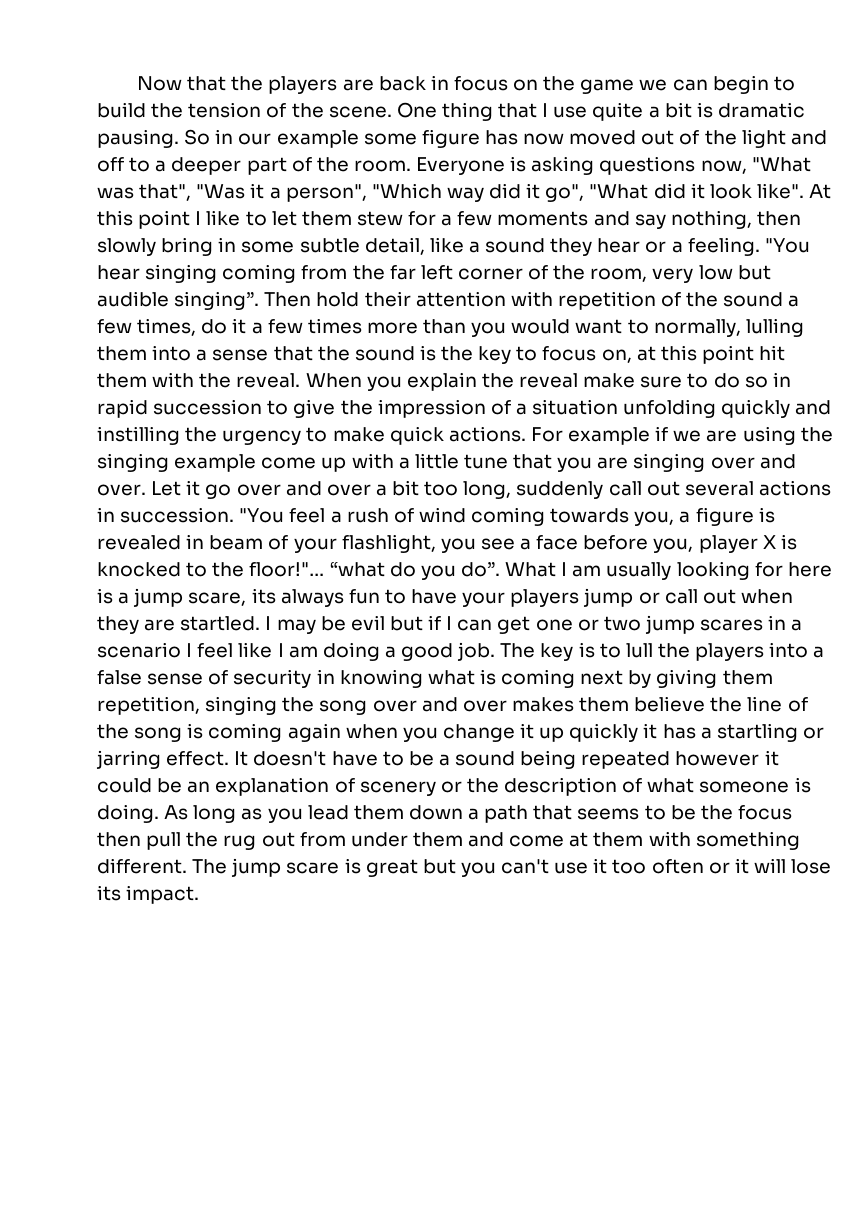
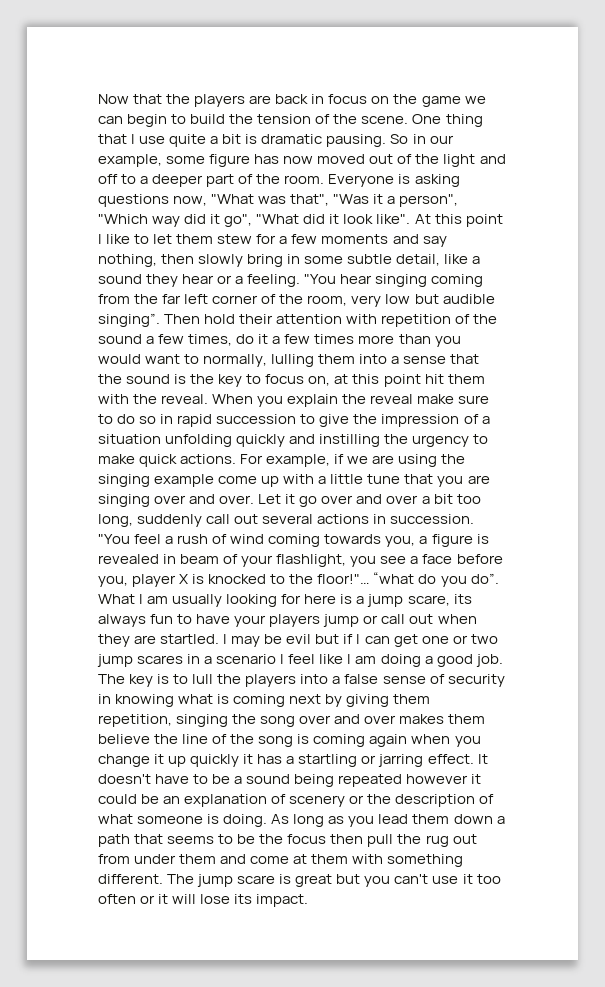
[276,130,359,148] example -> [98,154,162,167] example,
[568,427,651,445] example -> [266,454,331,467] example,

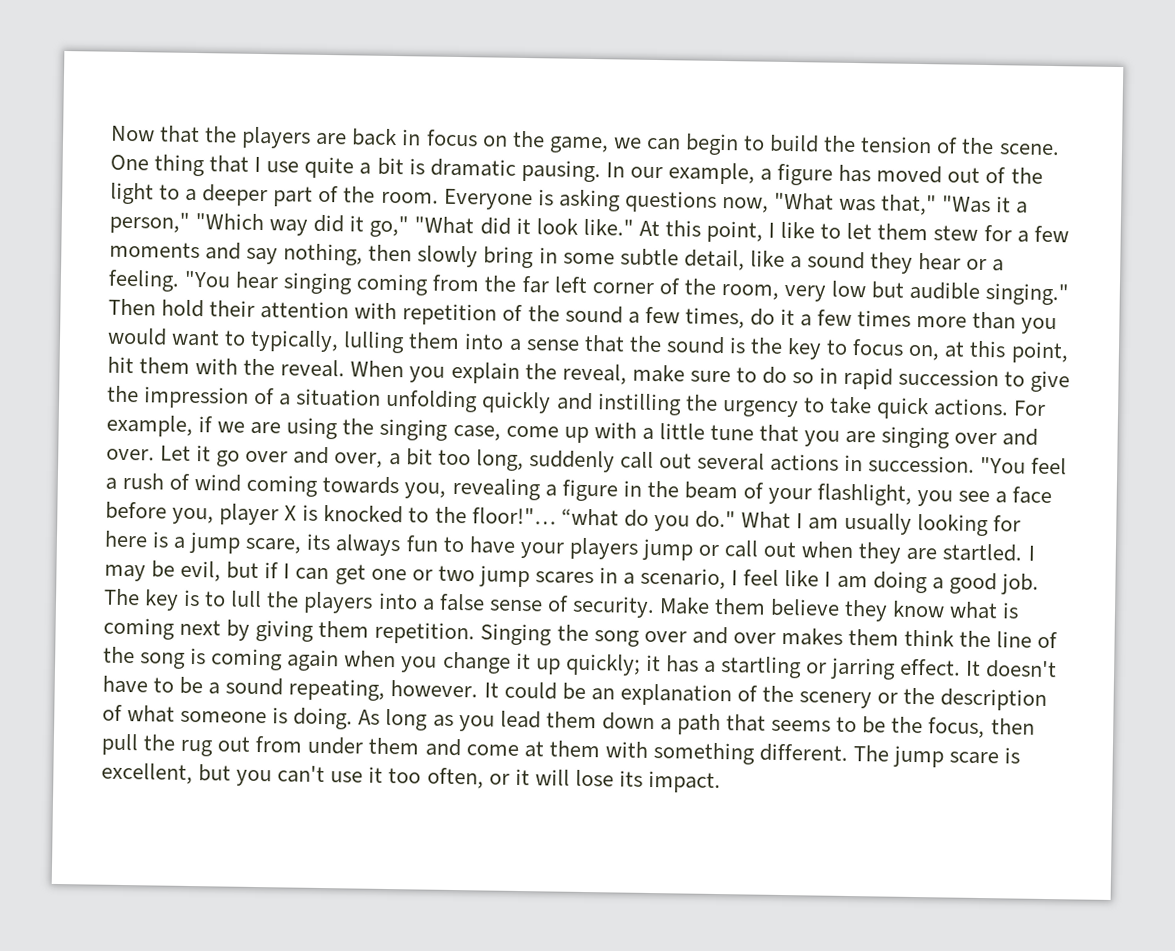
[421,96,461,107] game -> [548,136,609,154] game,
[390,134,426,144] So in -> [605,162,625,178] In
[166,156,206,164] some -> [760,168,773,181] a
[283,156,314,164] now -> (872, 173) none
[479,154,506,164] [98,174,118,184] and off -> (154, 193) none
[290,194,330,206] that", -> [880,194,938,216] that,"
[399,194,459,207] person", -> [109,211,190,234] person,"
[224,214,253,227] go", -> [369,215,410,238] go,"
[376,214,411,224] like". -> [582,218,634,236] like."
[465,214,503,227] point -> [705,220,763,243] point,
[98,313,160,327] singing”. -> [985,283,1070,306] singing."
[203,354,268,367] normally, -> [250,329,340,353] typically,
[383,374,421,387] point -> [1010,341,1069,364] point,
[370,394,414,404] reveal -> [561,363,627,385] reveal,
[98,454,135,464] make -> [828,396,872,415] take
[154,474,215,487] example -> [452,424,501,441] case,
[386,495,419,504] over -> [334,452,384,468] over,
[419,534,489,547] [98,554,177,564] a figure is revealed in -> [451,477,679,502] revealing a figure in the
[470,573,499,584] do”. -> [694,510,736,529] do."
[286,634,312,644] evil -> [180,560,222,582] evil,
[216,654,277,664] scenario -> [640,567,727,590] scenario,
[447,674,505,687] [98,694,175,707] security in knowing -> [571,595,946,622] security. Make them believe they know
[98,714,229,727] repetition, singing -> [374,621,553,646] repetition. Singing
[98,734,150,744] believe -> [904,629,955,647] think
[190,754,240,767] quickly -> [564,653,641,676] quickly;
[294,774,482,787] being repeated however it -> [288,678,499,701] repeating, however. It
(287, 799) none -> [761,685,794,703] the
[287,834,327,844] focus -> [928,717,986,739] focus,
[295,874,333,887] great -> [101,762,193,785] excellent,
[98,894,136,904] often -> [426,767,484,789] often,

